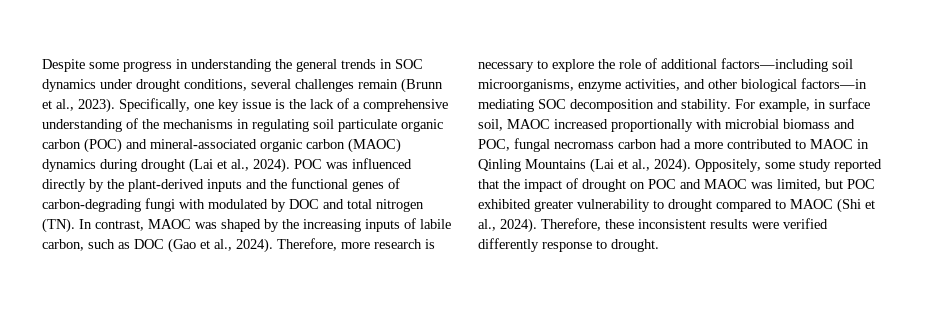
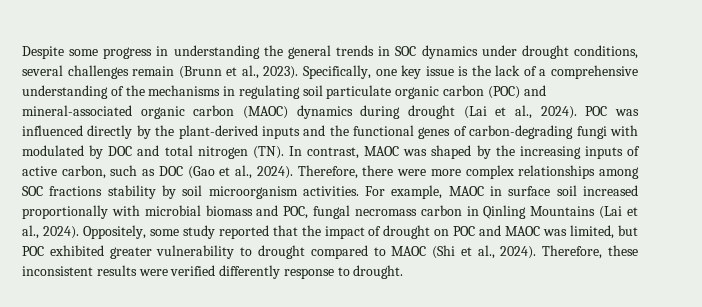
[420,219,451,229] labile -> [22,166,57,176] active
[341,239,435,249] [478,58,853,72] [478,78,867,92] [478,99,731,112] more research is necessary to explore the role of additional factors—including soil microorganisms, enzyme activities, and other biological factors—in mediating SOC decomposition and stability. -> [362,165,639,179] [22,185,359,199] there were more complex relationships among SOC fractions stability by soil microorganism activities.
(810, 105) none -> [448,186,484,196] MAOC
[478,119,550,131] soil, MAOC -> [556,185,577,196] soil
[660,139,853,149] had a more contributed to MAOC -> (462, 210) none

